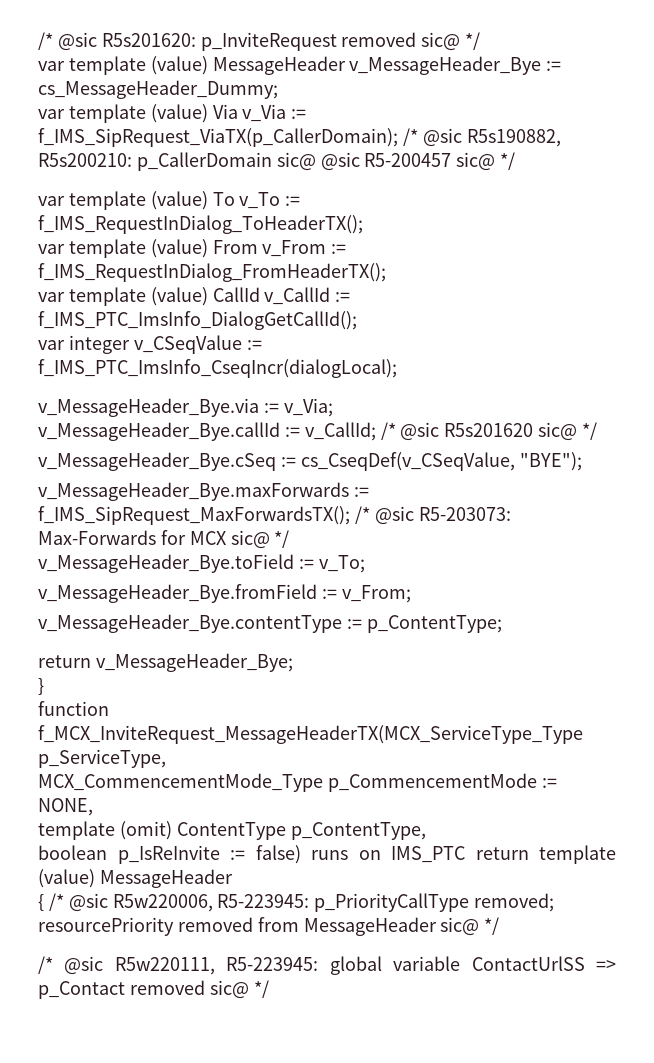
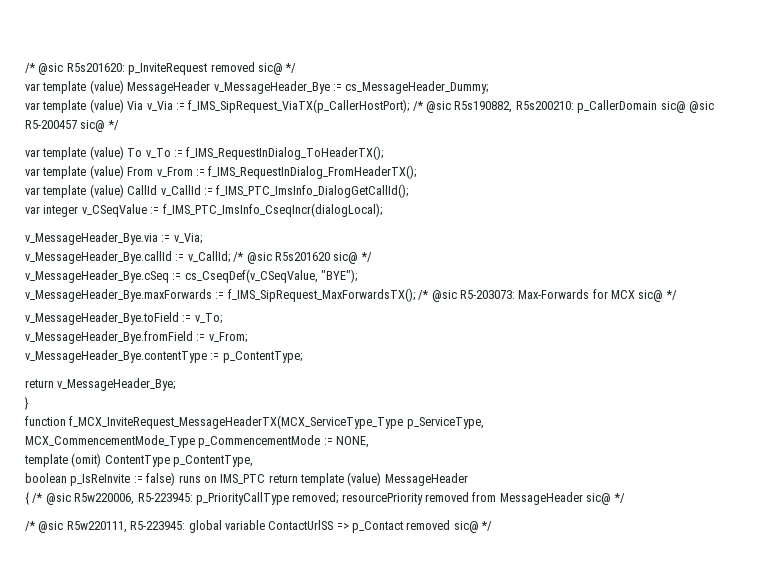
[38,128,398,147] f_IMS_SipRequest_ViaTX(p_CallerDomain); -> [188,99,410,113] f_IMS_SipRequest_ViaTX(p_CallerHostPort);

